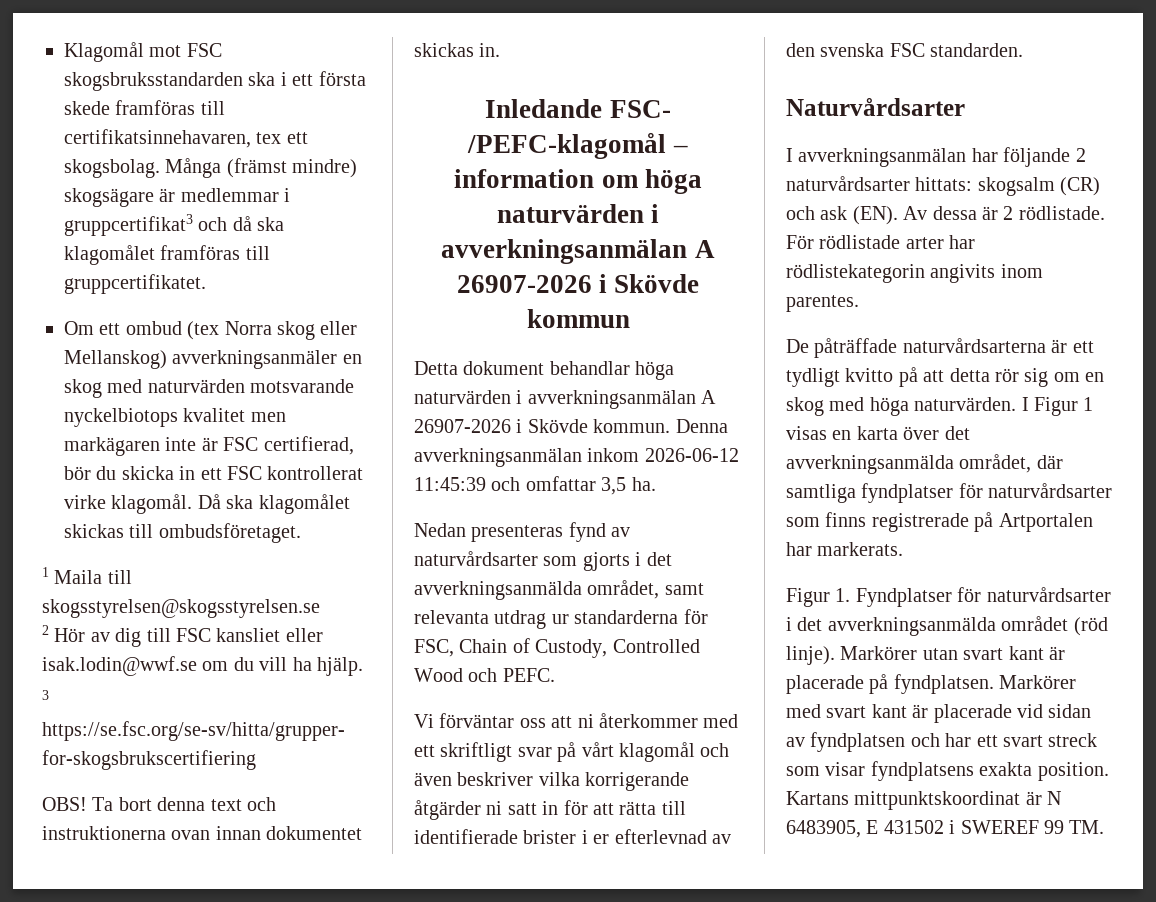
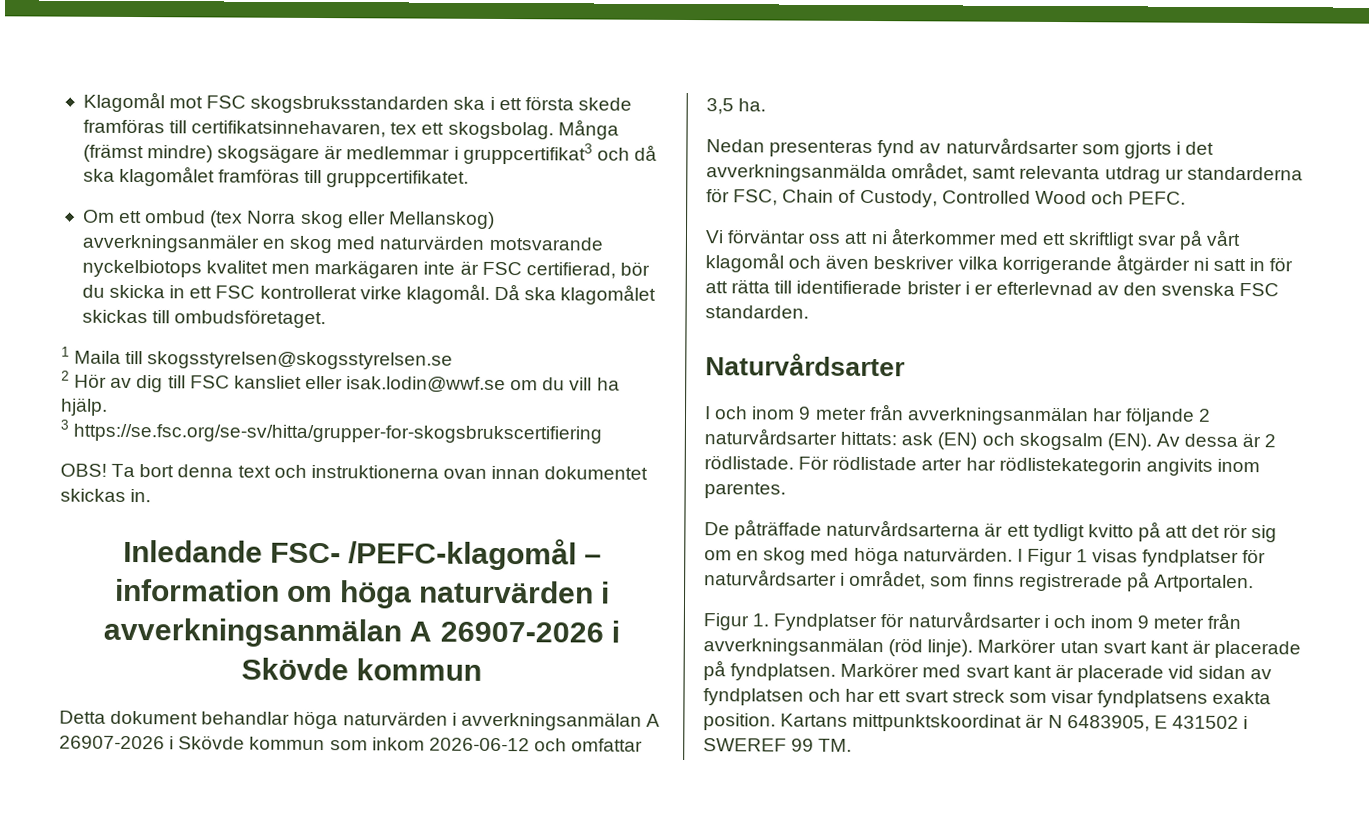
[593,419,728,433] [414,448,582,467] kommun. Denna avverkningsanmälan -> [249,736,368,751] kommun som
[414,477,486,491] 11:45:39 -> (530, 744) none
(793, 155) none -> [714,403,904,421] och inom 9 meter från
[977,177,1101,196] [786,206,848,220] skogsalm (CR) och ask -> [901,432,1103,451] ask (EN) och skogsalm
[949,368,990,382] detta -> [1191,524,1221,538] det
[832,426,970,440] [786,454,1063,474] [786,484,856,503] en karta över det avverkningsanmälda området, där samtliga -> (1139, 556) none
(1113, 490) none -> [840,569,927,590] i området,
[998,513,1093,532] [786,542,904,556] Artportalen har markerats. -> [1153,574,1254,593] Artportalen.
[797,616,1069,636] det avverkningsanmälda området -> [1052,612,1242,630] [703,637,884,657] och inom 9 meter från avverkningsanmälan

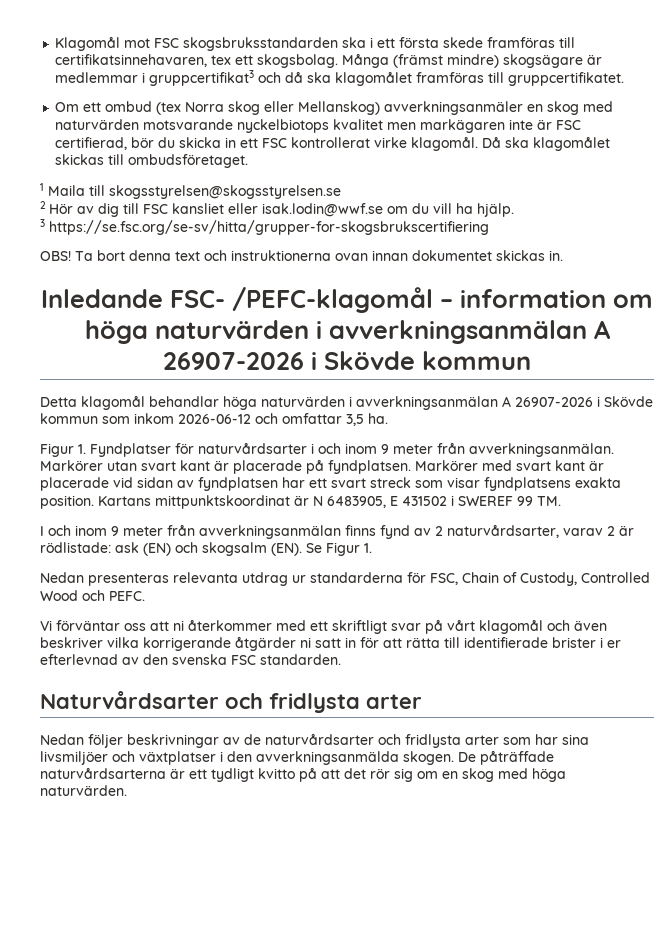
[110,710,199,725] dokument -> [81,395,145,410] klagomål
[706,137,1215,159] [706,162,1017,183] Nedan presenteras fynd av naturvårdsarter som gjorts i det avverkningsanmälda området, samt -> [40,442,614,457] [40,459,604,474] [40,477,621,491] [40,495,561,509] [40,524,634,539] [40,542,372,556] [40,572,169,586] Figur 1. Fyndplatser för naturvårdsarter i och inom 9 meter från avverkningsanmälan. Markörer utan svart kant är placerade på fyndplatsen. Markörer med svart kant är placerade vid sidan av fyndplatsen har ett svart streck som visar fyndplatsens exakta position. Kartans mittpunktskoordinat är N 6483905, E 431502 i SWEREF 99 TM. // I och inom 9 meter från avverkningsanmälan finns fynd av 2 naturvårdsarter, varav 2 är rödlistade: ask (EN) och skogsalm (EN). Se Figur 1. // Nedan presenteras
[704,403,1212,426] [704,428,1277,451] [704,455,1260,476] [704,482,786,499] // I och inom 9 meter från avverkningsanmälan har följande 2 naturvårdsarter hittats: ask (EN) och skogsalm (EN). Av dessa är 2 rödlistade. För rödlistade arter har rödlistekategorin angivits inom parentes. // -> [225,693,422,713] [40,733,589,748] [40,751,454,765] och fridlysta arter // Nedan följer beskrivningar av de naturvårdsarter och fridlysta arter som har sina livsmiljöer och växtplatser i den avverkningsanmälda skogen.
[1016,548,1267,568] [704,569,1254,593] [703,611,1242,632] [703,637,1302,659] [703,660,1273,683] [703,688,1272,708] [703,713,1249,732] [703,738,853,752] I Figur 1 visas fyndplatser för naturvårdsarter i området, som finns registrerade på Artportalen. // Figur 1. Fyndplatser för naturvårdsarter i och inom 9 meter från avverkningsanmälan (röd linje). Markörer utan svart kant är placerade på fyndplatsen. Markörer med svart kant är placerade vid sidan av fyndplatsen och har ett svart streck som visar fyndplatsens exakta position. Kartans mittpunktskoordinat är N 6483905, E 431502 i SWEREF 99 TM. -> (127, 790) none

